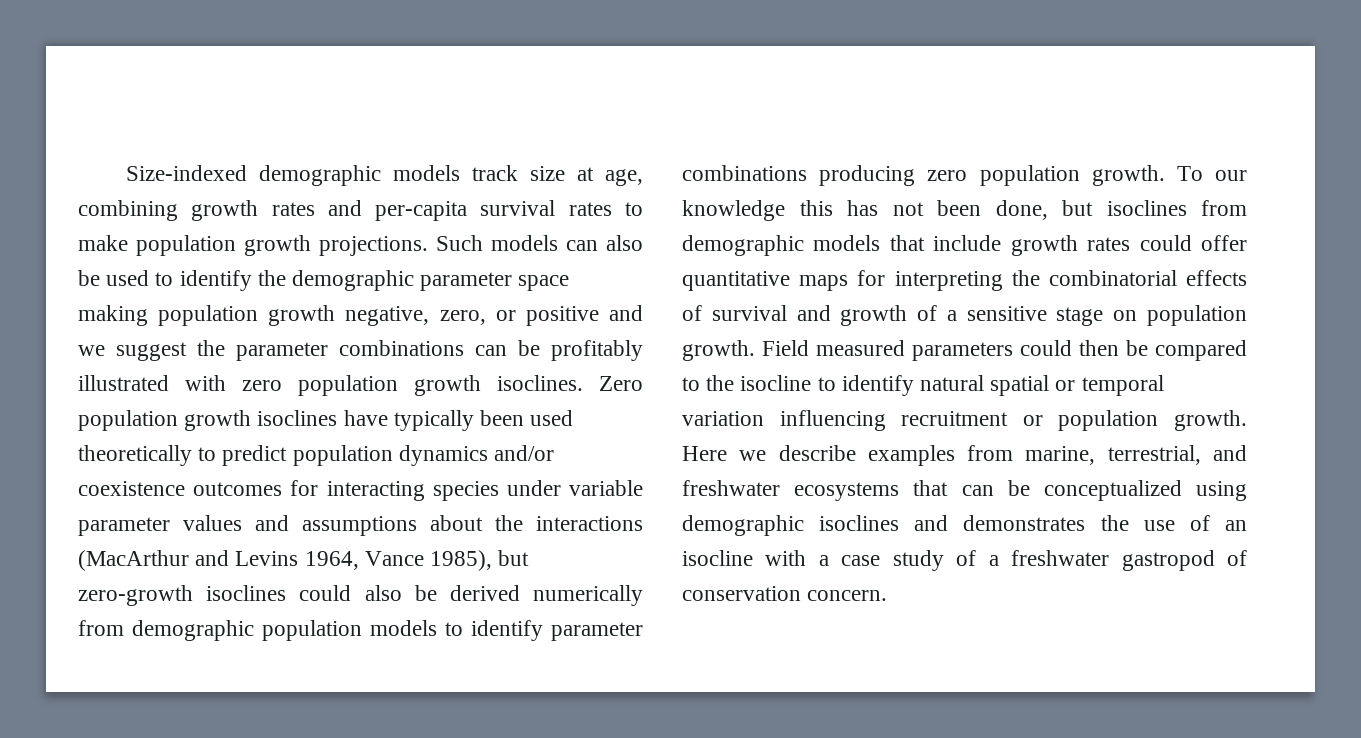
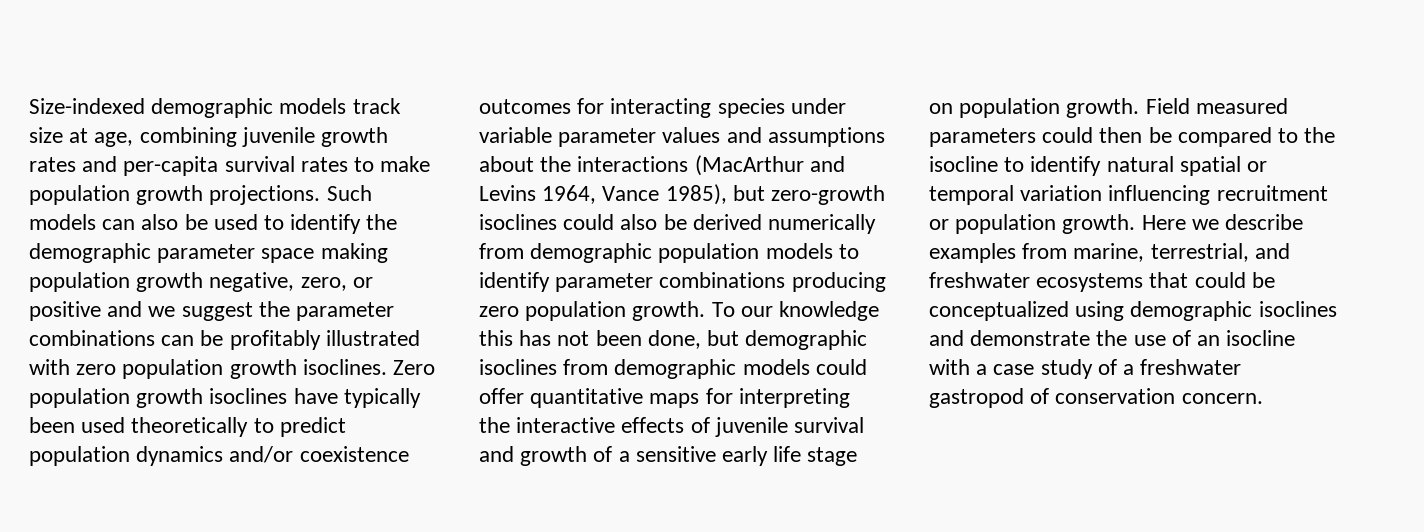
(178, 210) none -> [241,127,315,147] juvenile
(1093, 208) none -> [745,330,868,350] demographic
[889,235,1131,256] that include growth rates -> (810, 367) none
[1048,270,1177,286] combinatorial -> [516,417,616,433] interactive
(702, 313) none -> [714,417,788,437] juvenile
(1047, 313) none -> [722,446,802,466] early life
[961,485,994,496] can -> [1194,272,1246,288] could
[963,515,1086,531] demonstrates -> [970,330,1091,346] demonstrate

